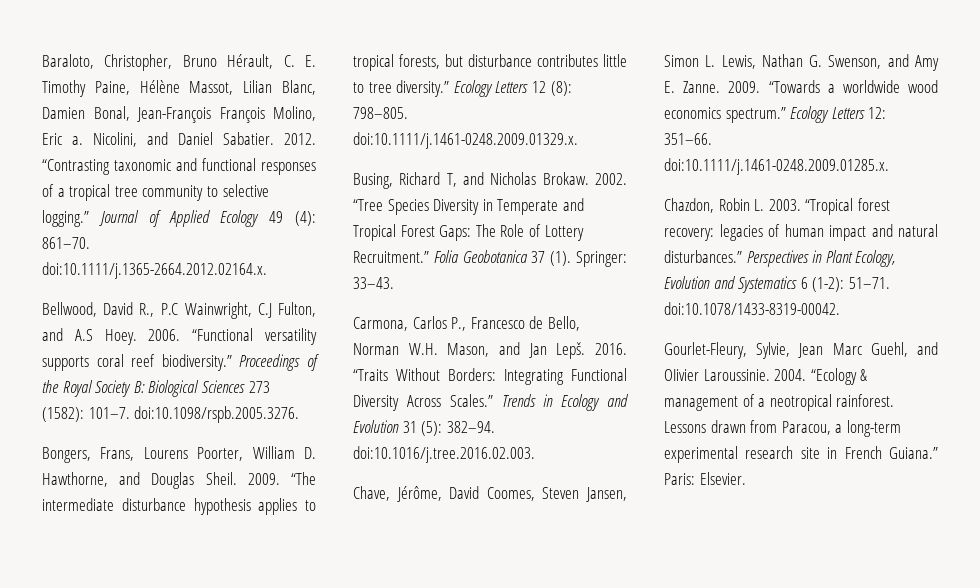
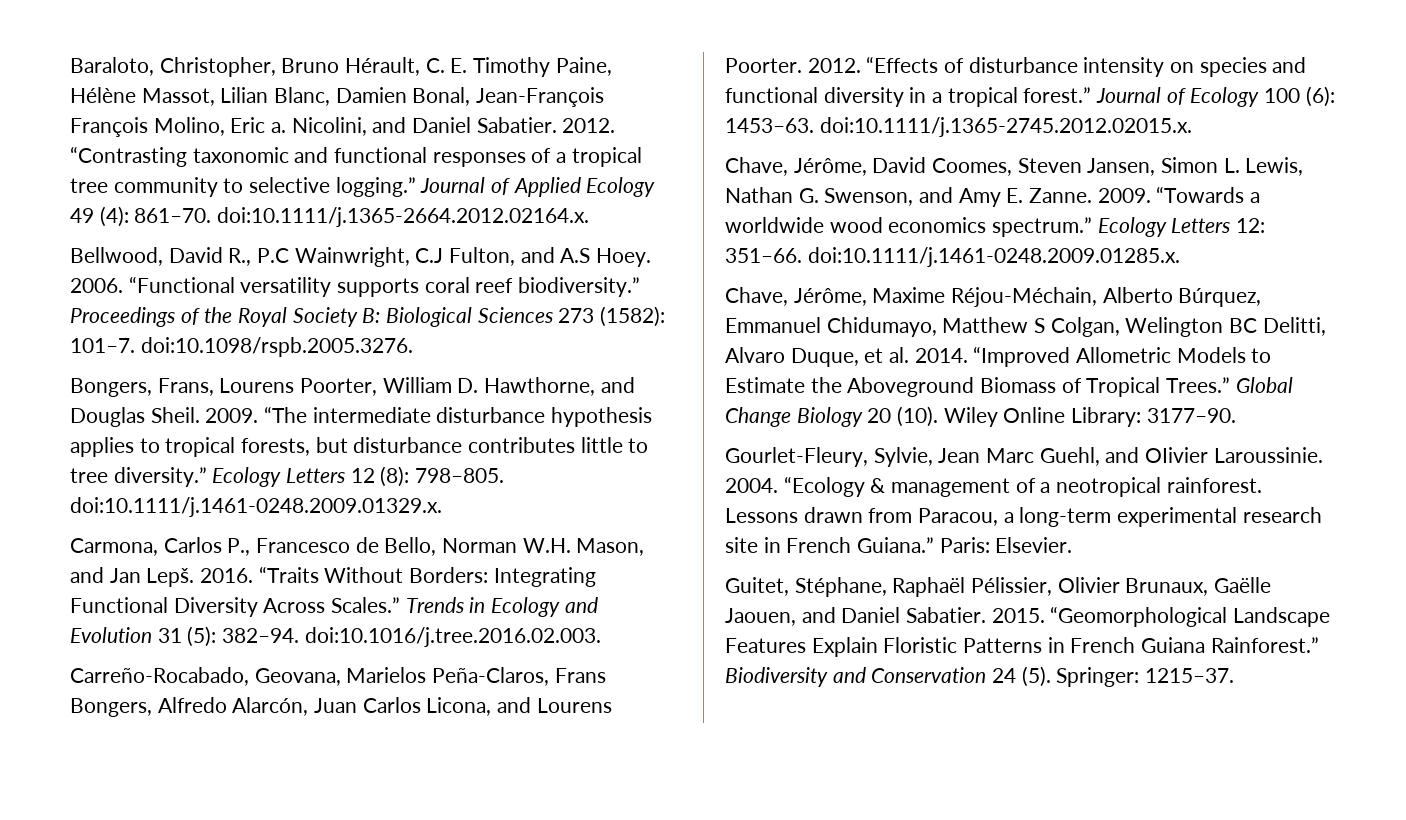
[353,172,627,189] [353,198,584,215] [353,224,584,241] [353,250,627,267] [353,277,394,289] // Busing, Richard T, and Nicholas Brokaw. 2002. “Tree Species Diversity in Temperate and Tropical Forest Gaps: The Role of Lottery Recruitment.” Folia Geobotanica 37 (1). Springer: 33–43. -> (442, 507) none
(535, 454) none -> [70,667,606,686] [70,697,612,717] [725,56,1307,77] [725,86,1335,107] [725,117,1192,137] // Carreño-Rocabado, Geovana, Marielos Peña-Claros, Frans Bongers, Alfredo Alarcón, Juan Carlos Licona, and Lourens Poorter. 2012. “Effects of disturbance intensity on species and functional diversity in a tropical forest.” Journal of Ecology 100 (6): 1453–63. doi:10.1111/j.1365-2745.2012.02015.x.
[664,198,890,215] [664,224,938,241] [664,250,896,267] [664,276,890,293] [664,302,840,315] Chazdon, Robin L. 2003. “Tropical forest recovery: legacies of human impact and natural disturbances.” Perspectives in Plant Ecology, Evolution and Systematics 6 (1-2): 51–71. doi:10.1078/1433-8319-00042. -> [725,287,1262,307] [725,317,1326,337] [725,346,1272,367] [725,377,1293,397] [725,406,1236,427] Chave, Jérôme, Maxime Réjou-Méchain, Alberto Búrquez, Emmanuel Chidumayo, Matthew S Colgan, Welington BC Delitti, Alvaro Duque, et al. 2014. “Improved Allometric Models to Estimate the Aboveground Biomass of Tropical Trees.” Global Change Biology 20 (10). Wiley Online Library: 3177–90.
(746, 478) none -> [725,577,1272,597] [725,606,1331,627] [725,637,1319,657] [725,666,1235,687] // Guitet, Stéphane, Raphaël Pélissier, Olivier Brunaux, Gaëlle Jaouen, and Daniel Sabatier. 2015. “Geomorphological Landscape Features Explain Floristic Patterns in French Guiana Rainforest.” Biodiversity and Conservation 24 (5). Springer: 1215–37.

